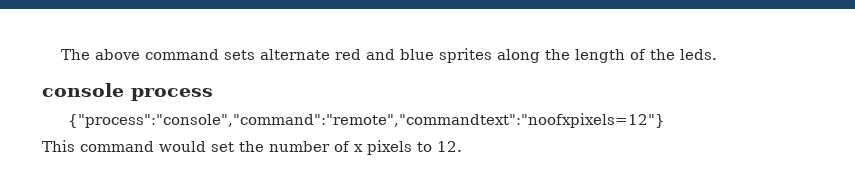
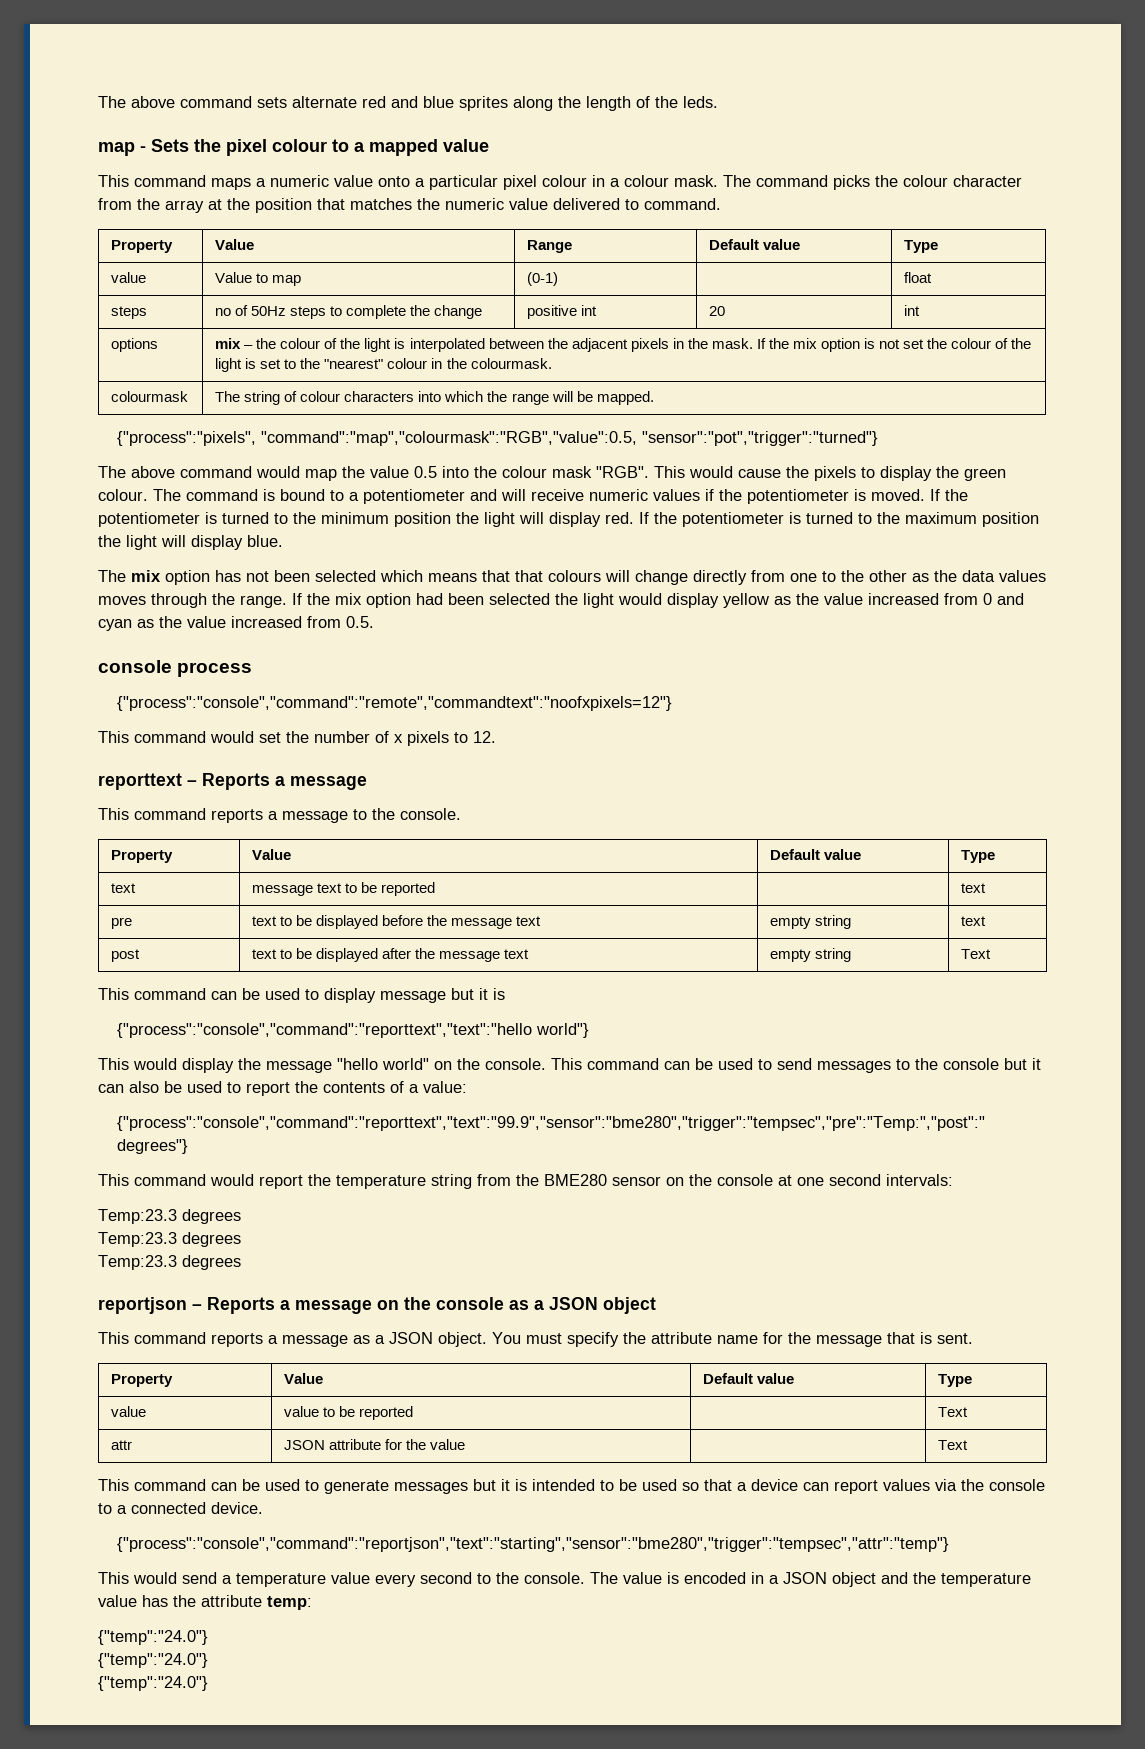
(718, 54) none -> [98,139,489,156] [98,175,1022,190] [98,198,721,213] [111,240,174,253] [215,239,255,250] [527,240,573,253] [709,239,801,250] [904,240,939,253] [111,272,147,283] [215,272,302,286] [527,272,559,286] [904,272,933,283] [111,306,148,319] [215,305,483,319] [527,305,598,319] [709,306,726,316] [904,305,921,316] [111,338,159,352] [215,338,1032,352] [215,358,552,372] [111,391,189,402] [215,391,654,405] [116,431,878,446] [98,466,1006,481] [98,489,968,504] [98,512,1039,527] [98,535,283,550] [98,570,1046,585] [98,593,1024,608] [98,616,374,631] // map - Sets the pixel colour to a mapped value // This command maps a numeric value onto a particular pixel colour in a colour mask. The command picks the colour character from the array at the position that matches the numeric value delivered to command. // Property | Value | Range | Default value | Type // value | Value to map | (0-1) | | float // steps | no of 50Hz steps to complete the change | positive int | 20 | int // options | mix – the colour of the light is interpolated between the adjacent pixels in the mask. If the mix option is not set the colour of the light is set to the "nearest" colour in the colourmask. // colourmask | The string of colour characters into which the range will be mapped. // {"process":"pixels", "command":"map","colourmask":"RGB","value":0.5, "sensor":"pot","trigger":"turned"} // The above command would map the value 0.5 into the colour mask "RGB". This would cause the pixels to display the green colour. The command is bound to a potentiometer and will receive numeric values if the potentiometer is moved. If the potentiometer is turned to the minimum position the light will display red. If the potentiometer is turned to the maximum position the light will display blue. // The mix option has not been selected which means that that colours will change directly from one to the other as the data values moves through the range. If the mix option had been selected the light would display yellow as the value increased from 0 and cyan as the value increased from 0.5.
(462, 146) none -> [98,773,367,790] [98,808,461,823] [111,850,174,863] [252,849,292,860] [770,849,862,860] [961,850,996,863] [111,883,137,893] [252,882,436,896] [961,883,987,893] [111,917,133,929] [252,915,542,929] [770,915,852,929] [961,916,987,926] [111,949,141,962] [252,948,530,962] [770,948,852,962] [961,949,992,959] [98,988,505,1003] [116,1023,589,1038] [98,1058,1041,1073] [98,1081,467,1096] [116,1116,985,1131] [116,1139,188,1154] [98,1174,953,1189] [98,1209,241,1224] [98,1232,241,1247] [98,1255,241,1270] [98,1297,656,1314] [98,1332,973,1347] [111,1374,174,1387] [284,1373,324,1384] [703,1373,795,1384] [938,1374,973,1387] [111,1406,147,1417] [284,1406,414,1420] [938,1407,969,1417] [111,1440,133,1450] [284,1439,466,1450] [938,1440,969,1450] [98,1479,1045,1494] [98,1502,263,1514] [116,1537,949,1552] [98,1572,1031,1587] [98,1595,312,1610] [98,1630,208,1645] [98,1653,208,1668] [98,1676,208,1691] // reporttext – Reports a message // This command reports a message to the console. // Property | Value | Default value | Type // text | message text to be reported | | text // pre | text to be displayed before the message text | empty string | text // post | text to be displayed after the message text | empty string | Text // This command can be used to display message but it is // {"process":"console","command":"reporttext","text":"hello world"} // This would display the message "hello world" on the console. This command can be used to send messages to the console but it can also be used to report the contents of a value: // {"process":"console","command":"reporttext","text":"99.9","sensor":"bme280","trigger":"tempsec","pre":"Temp:","post":" degrees"} // This command would report the temperature string from the BME280 sensor on the console at one second intervals: // Temp:23.3 degrees // Temp:23.3 degrees // Temp:23.3 degrees // reportjson – Reports a message on the console as a JSON object // This command reports a message as a JSON object. You must specify the attribute name for the message that is sent. // Property | Value | Default value | Type // value | value to be reported | | Text // attr | JSON attribute for the value | | Text // This command can be used to generate messages but it is intended to be used so that a device can report values via the console to a connected device. // {"process":"console","command":"reportjson","text":"starting","sensor":"bme280","trigger":"tempsec","attr":"temp"} // This would send a temperature value every second to the console. The value is encoded in a JSON object and the temperature value has the attribute temp: // {"temp":"24.0"} // {"temp":"24.0"} // {"temp":"24.0"}

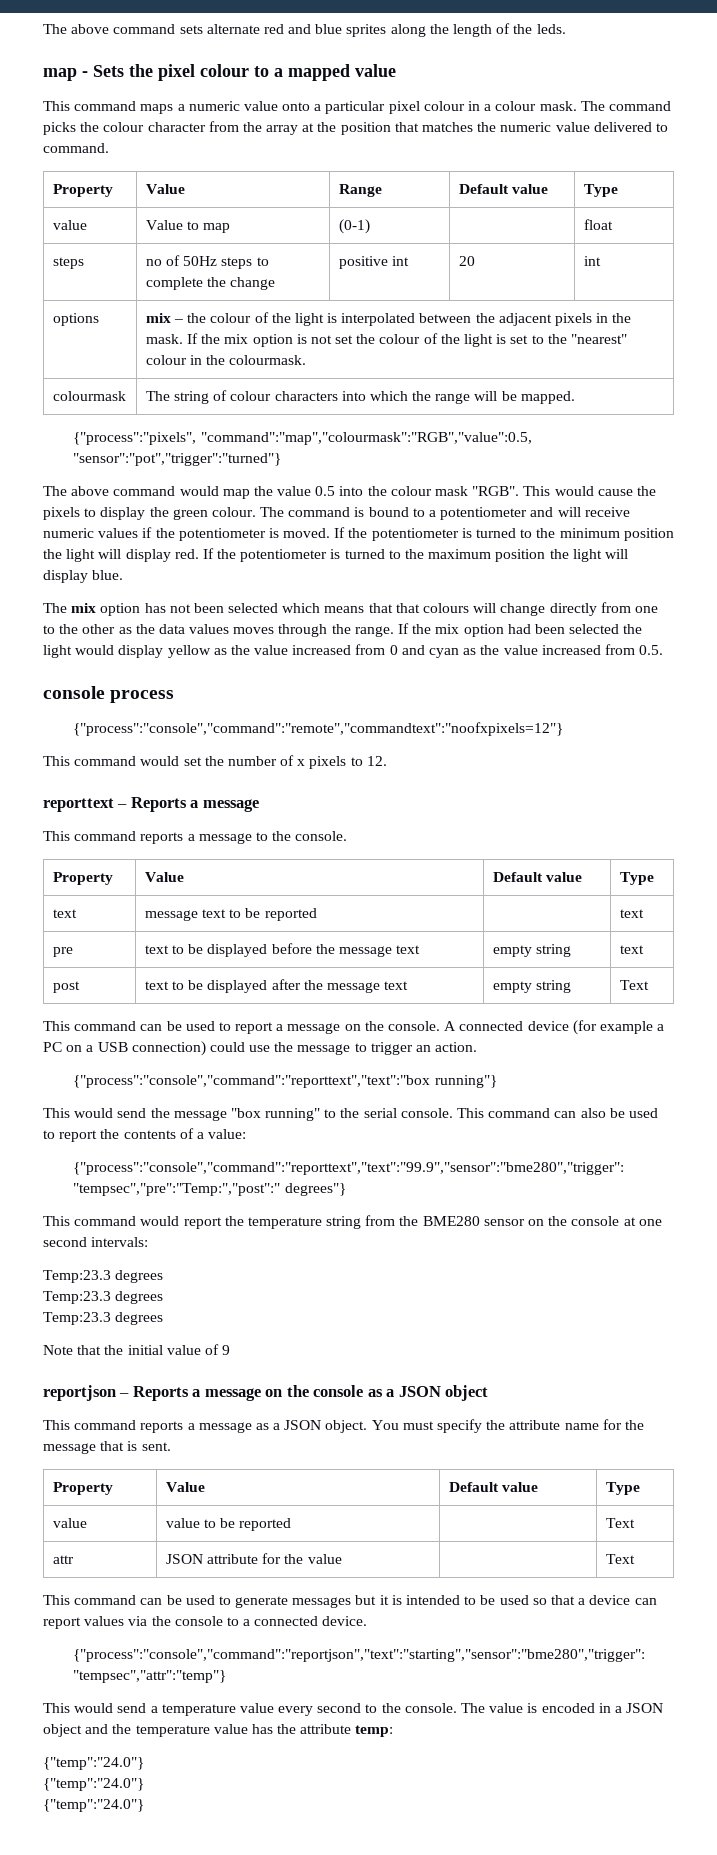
[324,988,505,1003] [116,1023,589,1038] [98,1058,1041,1073] display message but it is // {"process":"console","command":"reporttext","text":"hello world"} // This would display the message "hello world" on the console. This command can be used to send messages to the console but it -> [235,1020,665,1035] [43,1041,478,1056] [73,1075,497,1088] [43,1108,551,1121] report a message on the console. A connected device (for example a PC on a USB connection) could use the message to trigger an action. // {"process":"console","command":"reporttext","text":"box running"} // This would send the message "box running" to the serial console. This command
(241, 1262) none -> [43,1344,231,1355] // Note that the initial value of 9

